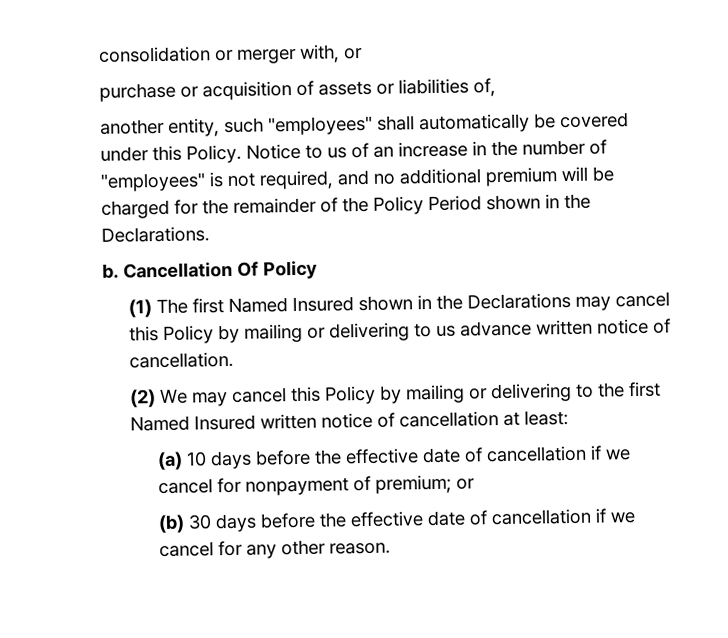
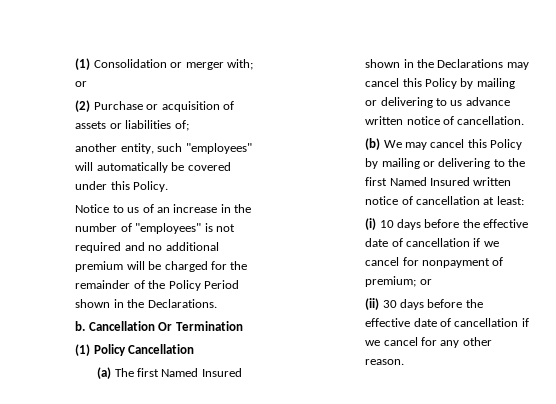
[97,46,211,63] consolidation -> [75,58,167,70] (1) Consolidation
[298,44,363,63] [98,82,176,102] with, or // purchase -> [226,59,253,70] [75,81,88,87] [75,100,143,112] with; or // (2) Purchase
[472,78,496,97] of, -> [174,120,189,131] of;
[376,115,415,131] shall -> [75,162,94,171] will
(242, 154) none -> (169, 186) //
[258,170,334,190] required, -> [75,242,122,253] required
[236,260,318,280] [128,299,153,318] Of Policy // (1) -> [158,321,243,331] [75,344,195,356] [97,367,112,379] Or Termination // (1) Policy Cancellation // (a)
[130,389,157,408] (2) -> [365,138,381,150] (b)
[157,451,184,471] (a) -> [365,218,377,230] (i)
[158,514,186,534] (b) -> [365,298,380,310] (ii)

